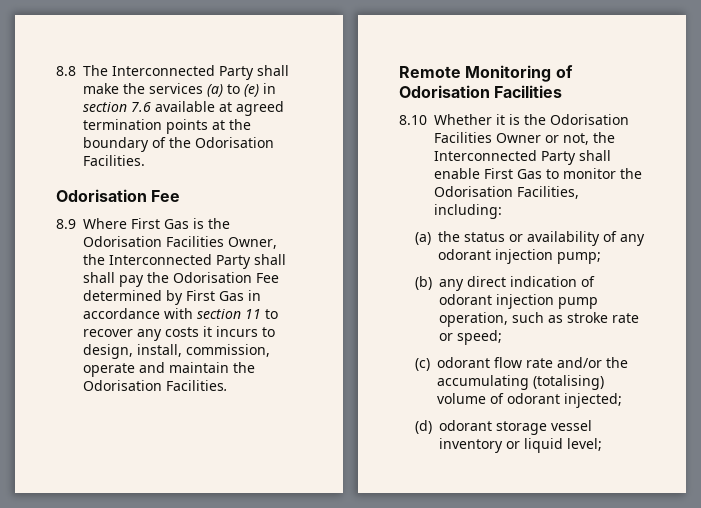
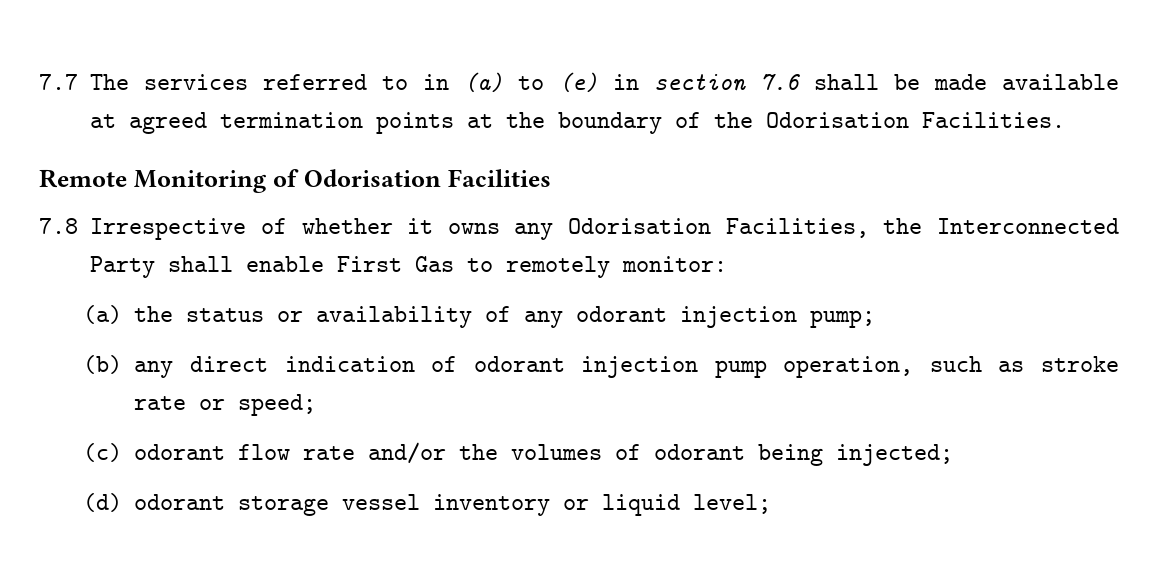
[56,65,289,80] [83,83,203,94] 8.8 The Interconnected Party shall make the services -> [39,74,450,90] 7.7 The services referred to in
(151, 107) none -> [814,74,988,90] shall be made
[56,189,181,202] [56,218,230,229] [83,236,277,249] [83,254,286,269] [83,272,279,287] [83,290,261,305] [83,308,278,319] [83,326,275,341] [83,344,270,359] [83,362,255,377] [83,380,228,391] // Odorisation Fee // 8.9 Where First Gas is the Odorisation Facilities Owner, the Interconnected Party shall shall pay the Odorisation Fee determined by First Gas in accordance with section 11 to recover any costs it incurs to design, install, commission, operate and maintain the Odorisation Facilities. -> (1066, 120) none
[399,114,629,125] [434,132,589,145] 8.10 Whether it is the Odorisation Facilities Owner or not, -> [39,218,869,240] 7.8 Irrespective of whether it owns any Odorisation Facilities,
[563,168,642,179] [434,186,579,199] [434,204,502,219] monitor the Odorisation Facilities, including: -> [506,256,728,278] remotely monitor:
[436,375,604,390] [436,393,560,404] accumulating (totalising) volume of odorant -> [511,444,824,466] volumes of odorant being

